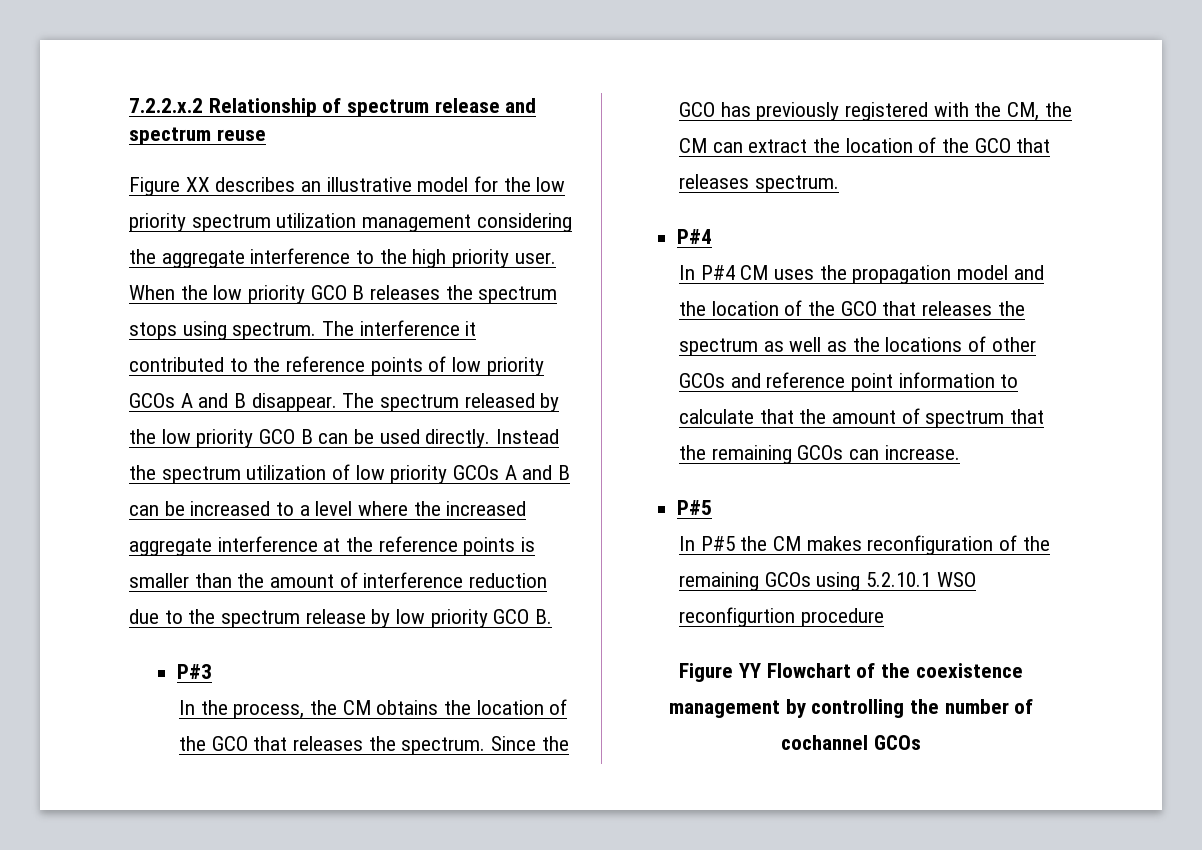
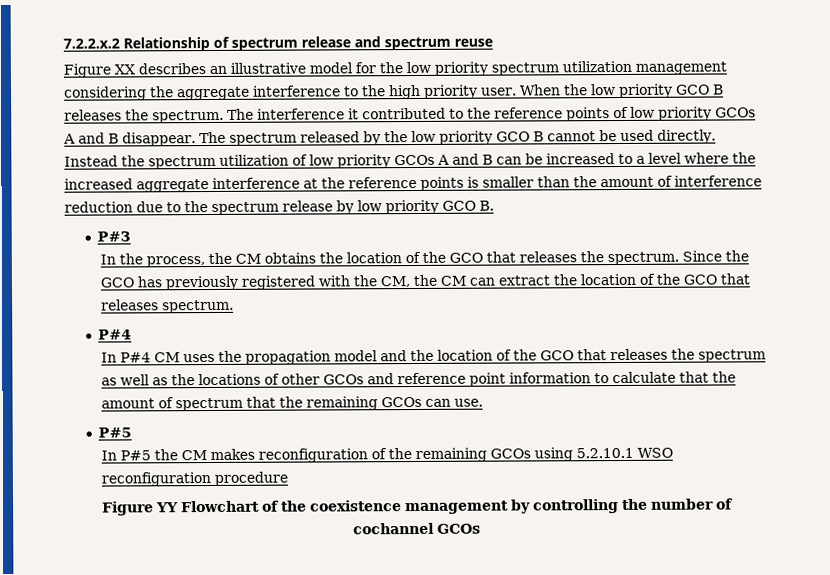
[478,286,558,304] [129,321,227,340] spectrum stops using -> (149, 115) none
[318,433,349,444] can -> [546,131,596,142] cannot
[884,445,960,460] increase. -> [453,398,483,407] use.
[678,607,795,627] reconfigurtion -> [100,471,211,487] reconfiguration

